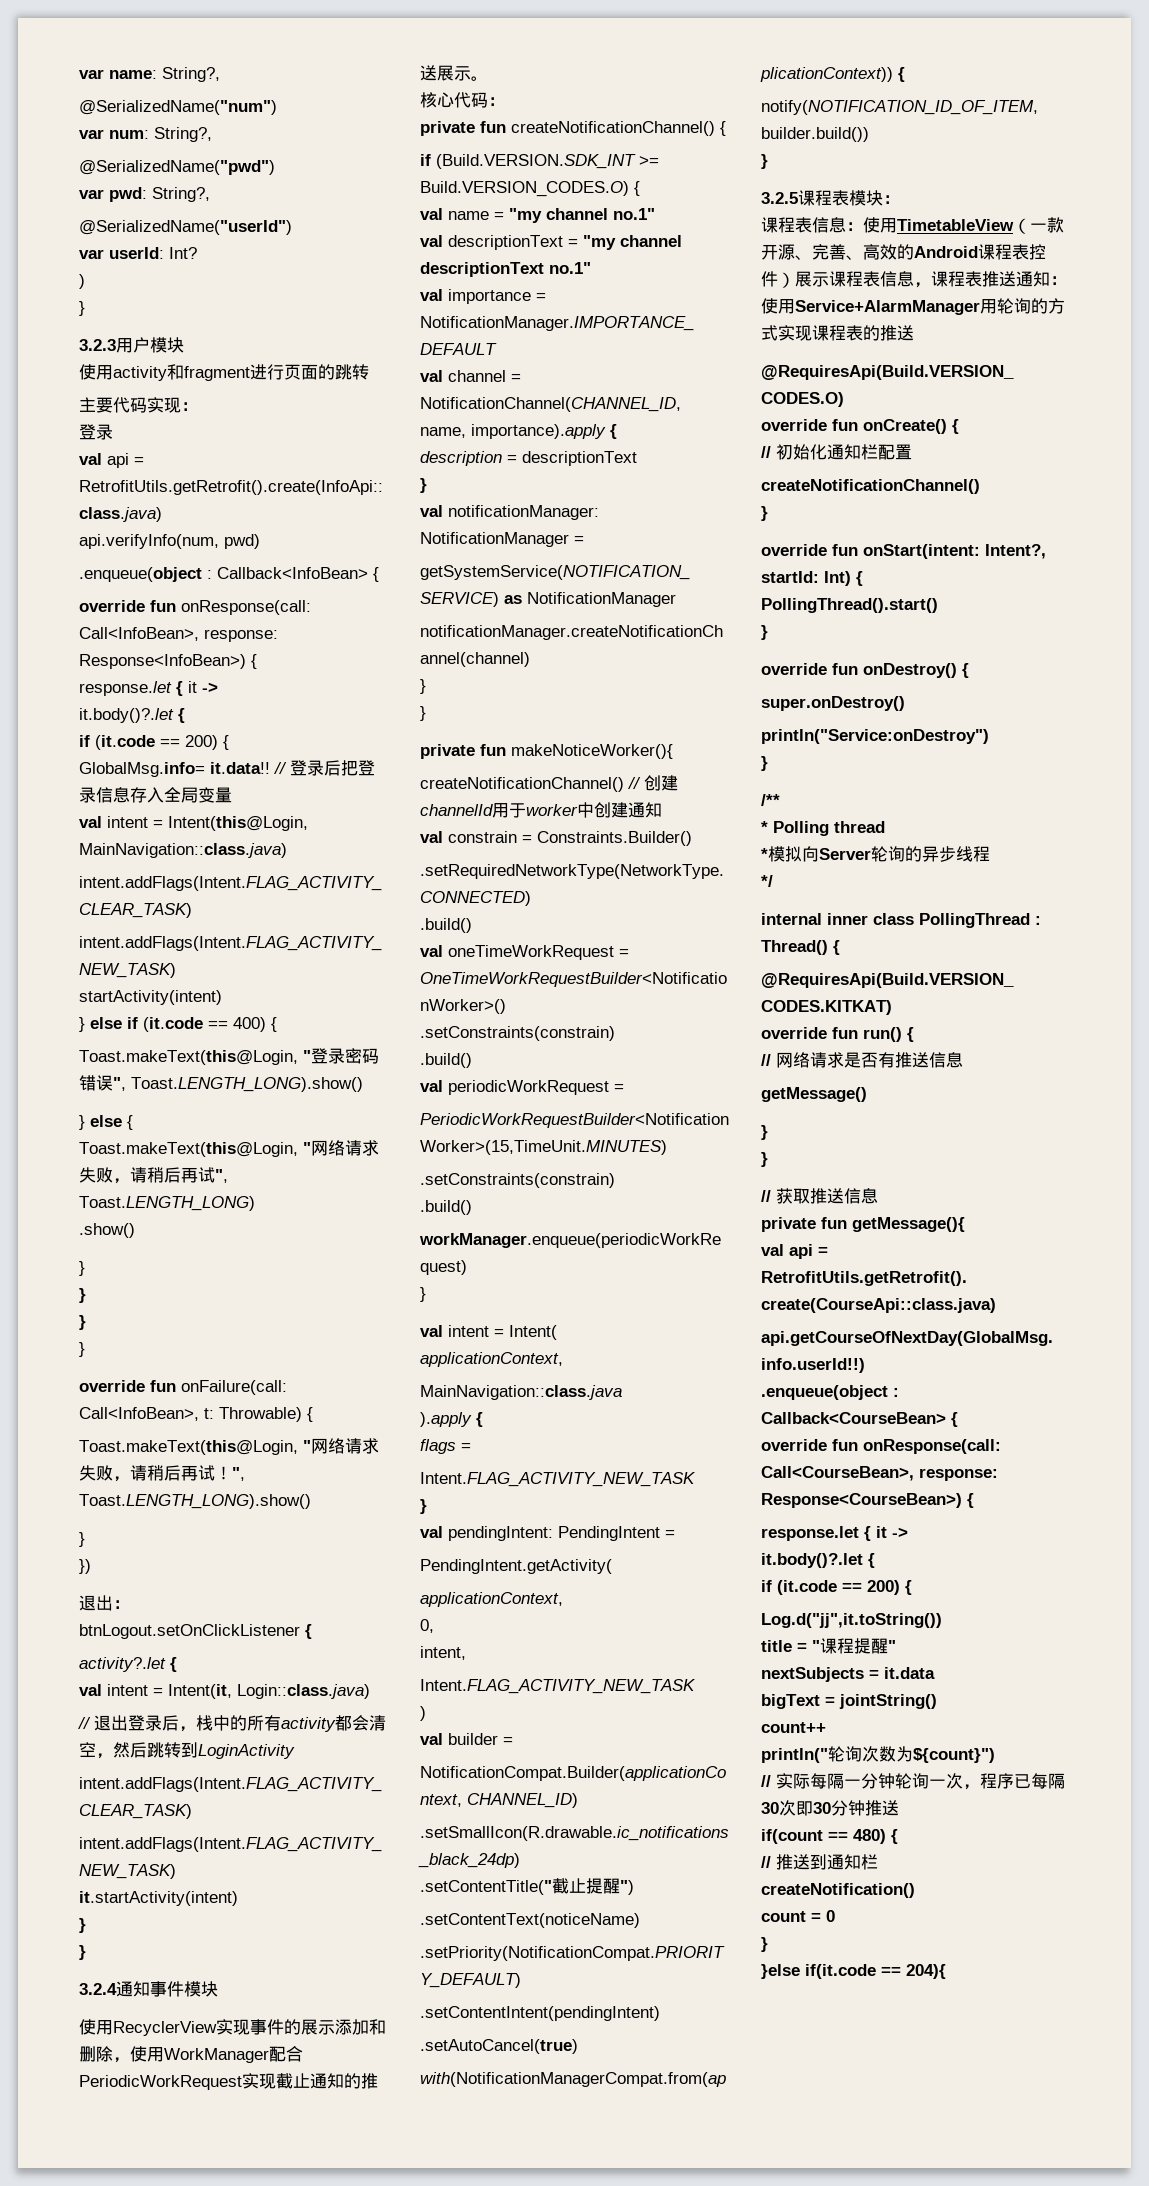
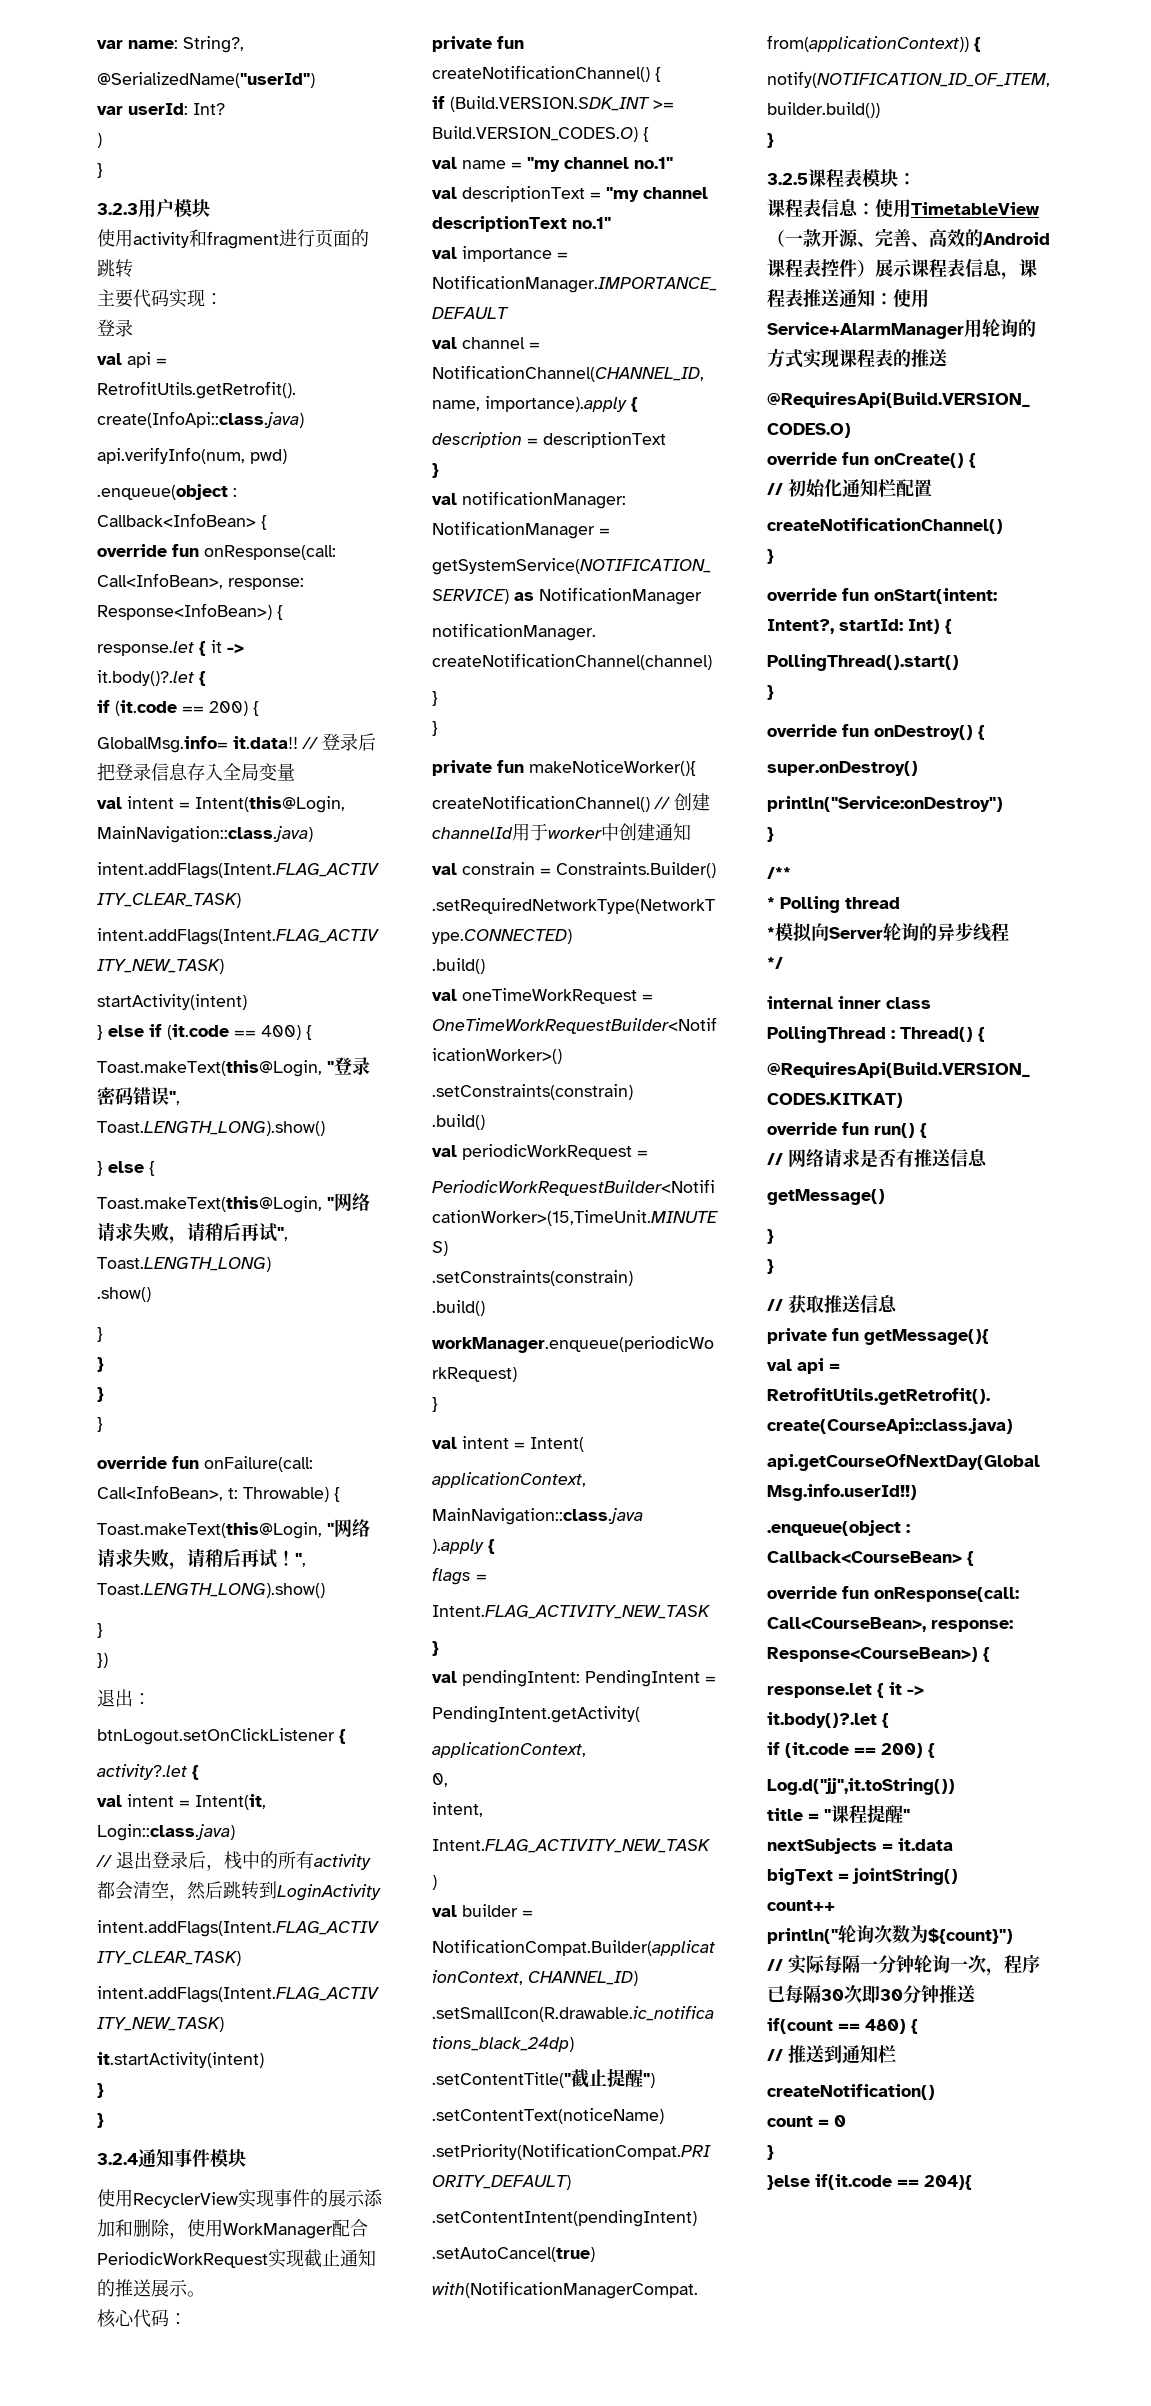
[79,100,277,115] [79,127,212,142] [79,160,275,175] [79,187,210,202] // @SerializedName("num") // var num: String?, // @SerializedName("pwd") // var pwd: String?, -> (244, 44) none

